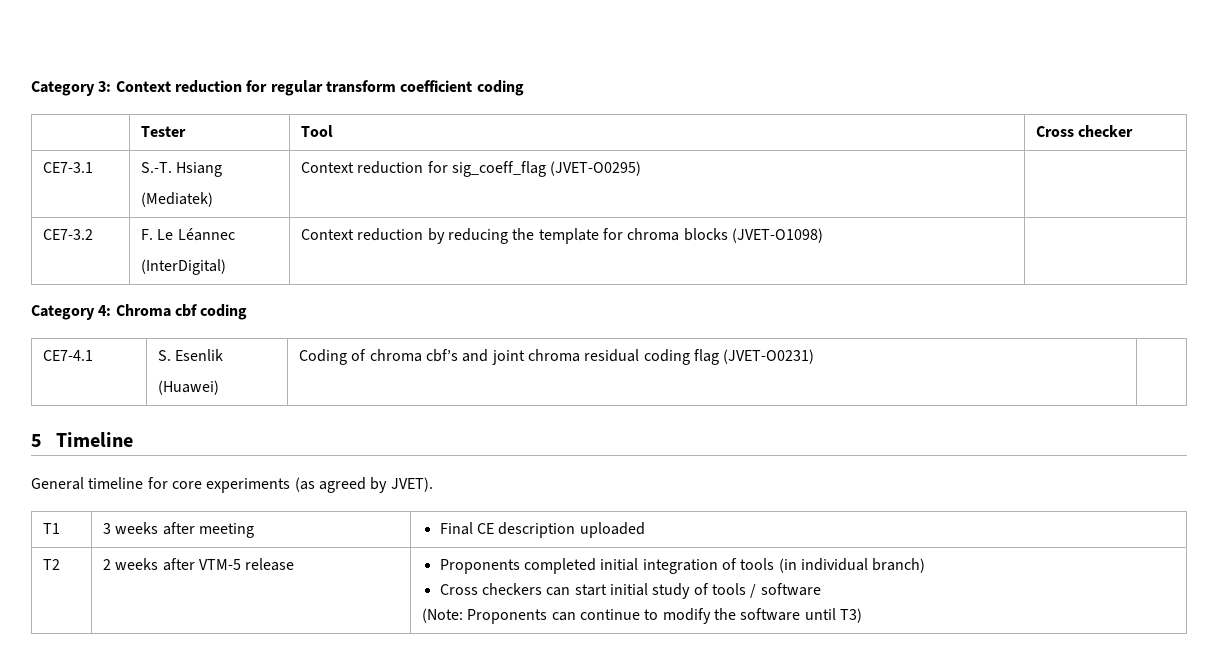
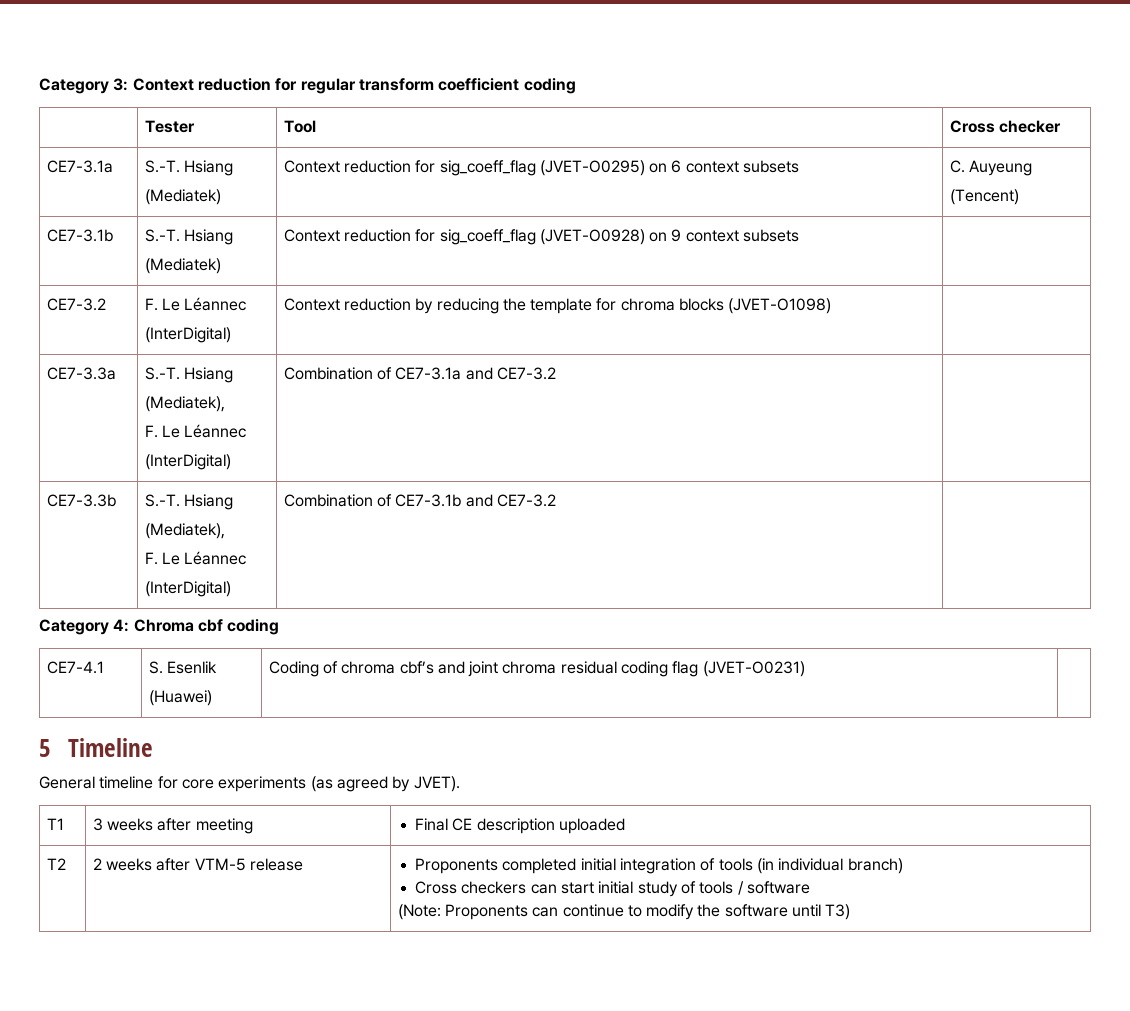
[43,162,94,173] CE7-3.1 -> [46,160,113,173] CE7-3.1a
(642, 168) none -> [649,160,800,173] [949,160,1032,176] [949,189,1019,205] [46,229,113,242] [144,229,233,245] [144,258,221,274] [283,229,800,245] on 6 context subsets | C. Auyeung // (Tencent) // CE7-3.1b | S.-T. Hsiang // (Mediatek) | Context reduction for sig_coeff_flag (JVET-O0928) on 9 context subsets
(824, 235) none -> [46,367,116,380] [144,367,233,383] [144,396,225,412] [144,424,247,438] [144,454,231,470] [283,367,556,380] [46,494,116,507] [144,494,233,510] [144,523,225,539] [144,551,247,565] [144,581,231,597] [283,494,556,507] // CE7-3.3a | S.-T. Hsiang // (Mediatek), // F. Le Léannec // (InterDigital) | Combination of CE7-3.1a and CE7-3.2 | // CE7-3.3b | S.-T. Hsiang // (Mediatek), // F. Le Léannec // (InterDigital) | Combination of CE7-3.1b and CE7-3.2 |

